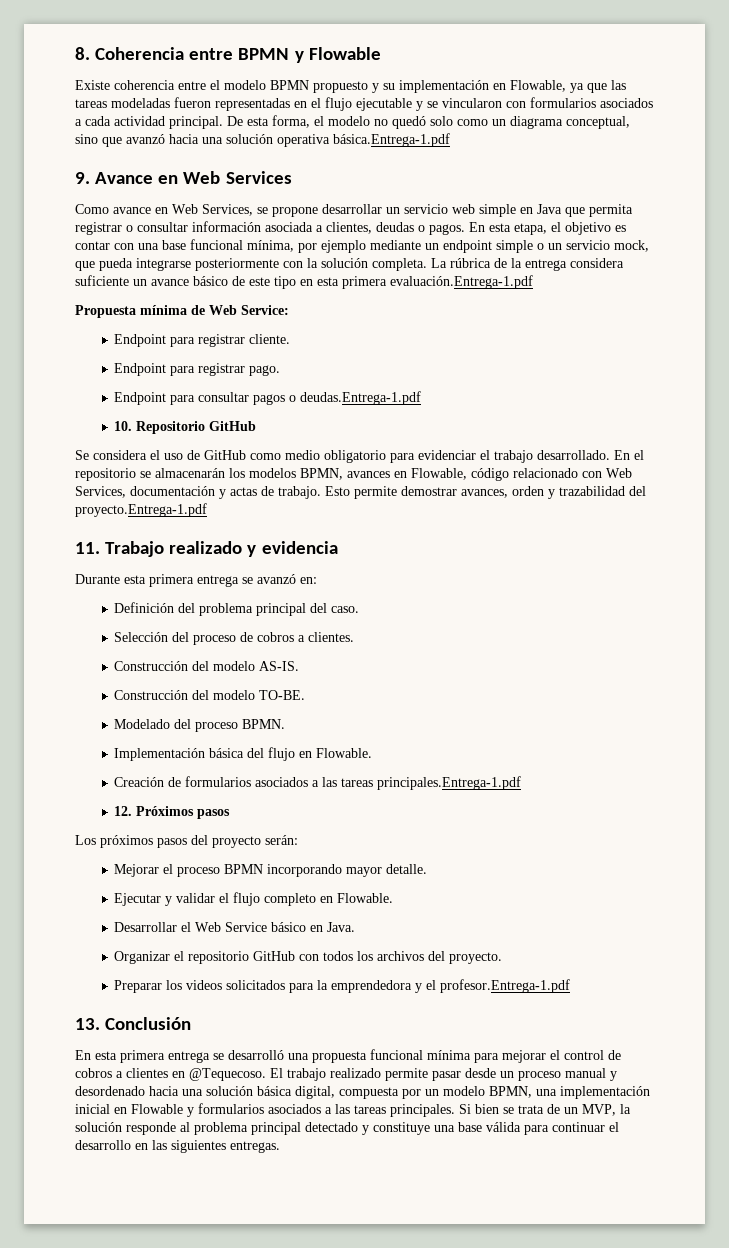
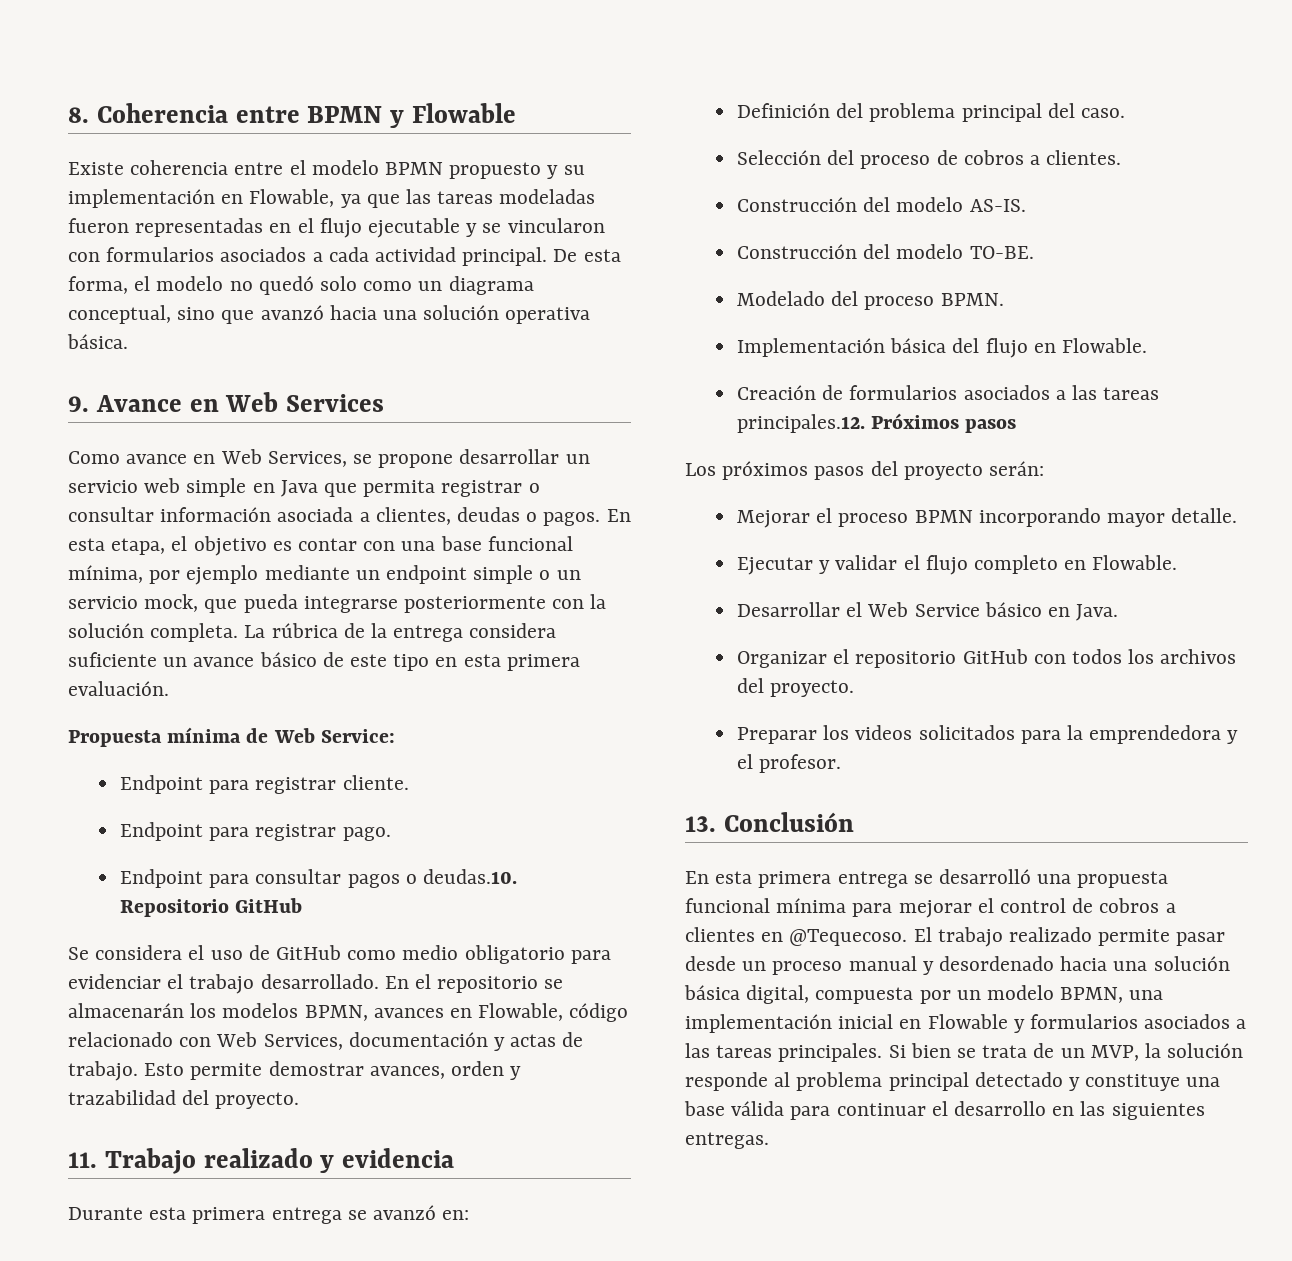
[333,133,450,147] básica.Entrega-1.pdf -> [67,334,128,349] básica.
[390,275,533,289] evaluación.Entrega-1.pdf -> [68,681,169,696] evaluación.
[300,391,422,405] [114,421,133,431] deudas.Entrega-1.pdf // 10. -> [422,869,517,884] deudas.10.
[75,503,207,517] proyecto.Entrega-1.pdf -> [215,1092,300,1109] proyecto.
[377,776,522,790] [114,806,133,816] principales.Entrega-1.pdf // 12. -> [736,414,865,433] principales.12.
[440,979,571,993] profesor.Entrega-1.pdf -> [759,754,842,773] profesor.

